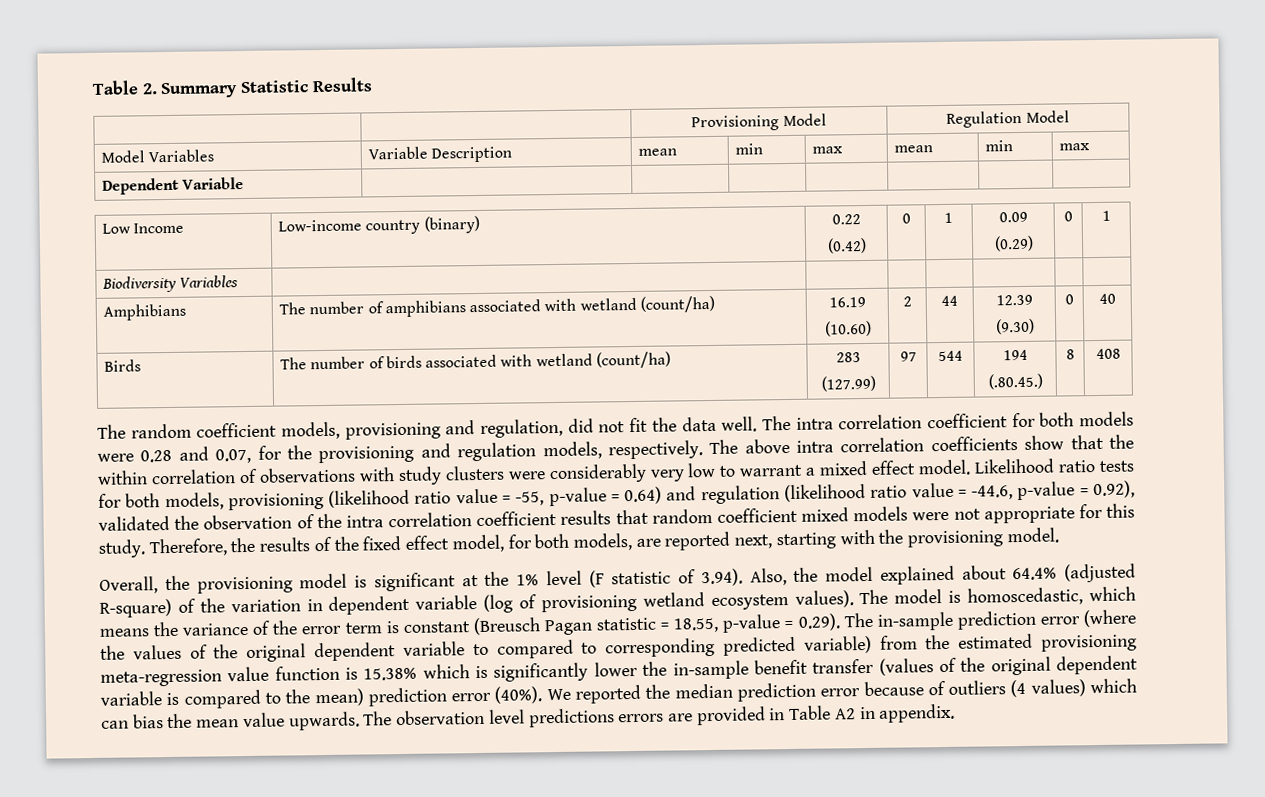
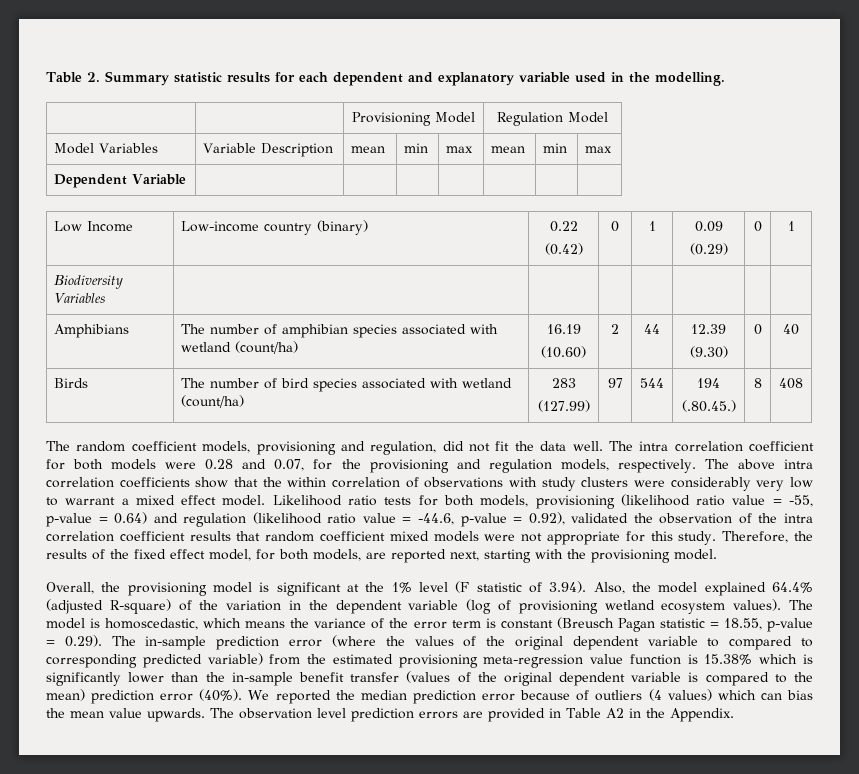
[240,77,373,94] Statistic Results -> [173,72,725,86] statistic results for each dependent and explanatory variable used in the modelling.
[384,300,466,318] amphibians -> [282,324,398,338] amphibian species
[385,355,422,369] birds -> [281,378,358,392] bird species
[961,565,1007,580] about -> (766, 589) none
(323, 605) none -> [308,600,328,610] the
(638, 669) none -> [171,672,199,682] than
[528,708,615,728] predictions -> [351,708,414,722] prediction
[878,703,956,723] appendix. -> [645,708,734,722] the Appendix.

